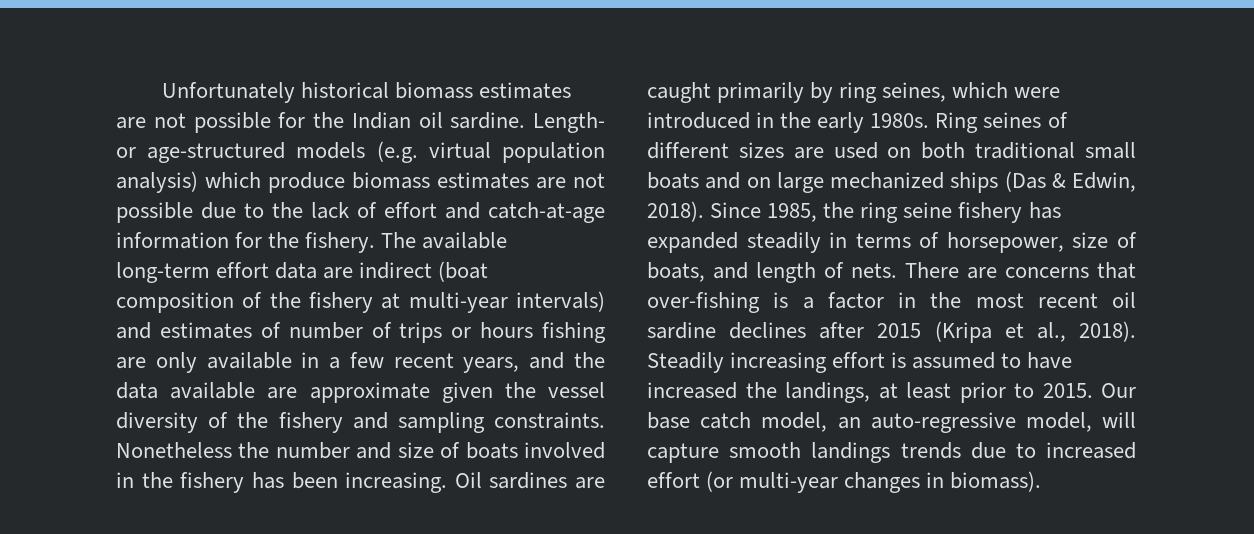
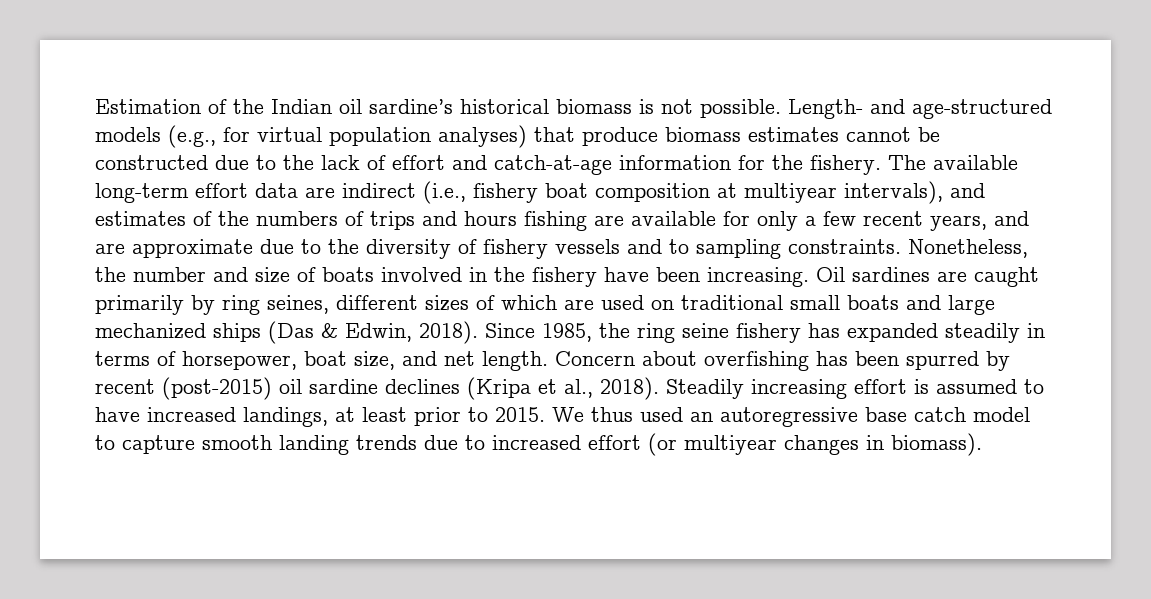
[161,82,571,103] [116,112,605,133] [116,141,605,163] [116,171,605,193] [116,202,193,223] Unfortunately historical biomass estimates are not possible for the Indian oil sardine. Length- or age-structured models (e.g. virtual population analysis) which produce biomass estimates are not possible -> [95,99,1052,119] [95,125,940,148] [95,155,208,170] Estimation of the Indian oil sardine’s historical biomass is not possible. Length- and age-structured models (e.g., for virtual population analyses) that produce biomass estimates cannot be constructed
[438,261,489,282] [116,291,605,313] (boat composition of the fishery at multi-year intervals) -> [423,181,943,204] (i.e., fishery boat composition at multiyear intervals),
[288,322,363,339] number -> [218,211,338,226] the numbers
[451,327,472,338] or -> [422,211,457,226] and
[155,352,320,373] only available in -> [631,211,798,231] available for only
[574,352,605,368] [116,382,605,403] [116,412,388,433] the data available are approximate given the vessel diversity of the fishery and -> [95,239,689,259] are approximate due to the diversity of fishery vessels and to
[116,442,232,458] Nonetheless -> [908,239,1028,258] Nonetheless,
[251,472,284,489] has -> [604,267,649,282] have
[952,82,1061,98] [647,112,1068,133] [647,142,784,159] which were introduced in the early 1980s. Ring seines of different sizes -> [336,295,557,311] different sizes of which
[921,142,966,159] both -> (674, 305) none
[746,177,771,188] on -> (941, 302) none
[1072,232,1137,248] [647,262,1136,283] [647,292,1098,313] size of boats, and length of nets. There are concerns that over-fishing is a factor in the most recent -> [304,351,1010,371] [95,377,272,400] boat size, and net length. Concern about overfishing has been spurred by recent (post-2015)
[819,322,922,339] after 2015 -> (460, 386) none
[745,382,777,398] the -> (236, 414) none
[1101,383,1136,398] [647,412,1136,433] Our base catch model, an auto-regressive model, will -> [552,407,1030,427] [95,435,115,450] We thus used an autoregressive base catch model to
[811,442,891,463] landings -> [279,435,349,455] landing
[739,472,839,493] multi-year -> [684,435,777,455] multiyear

